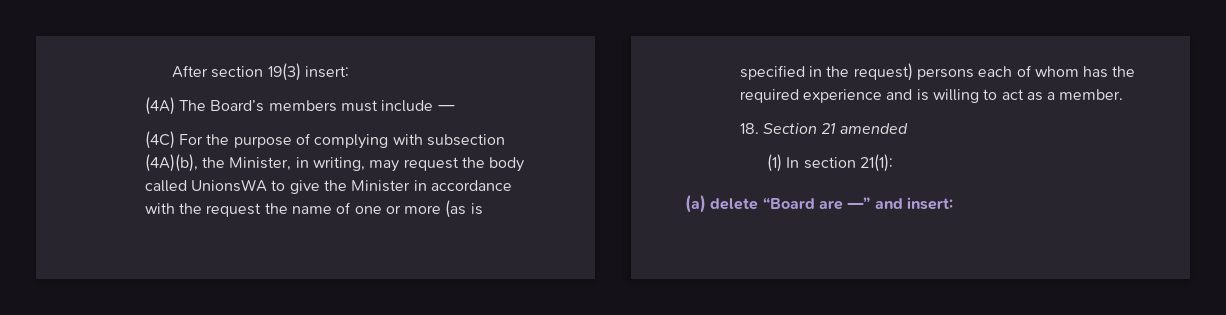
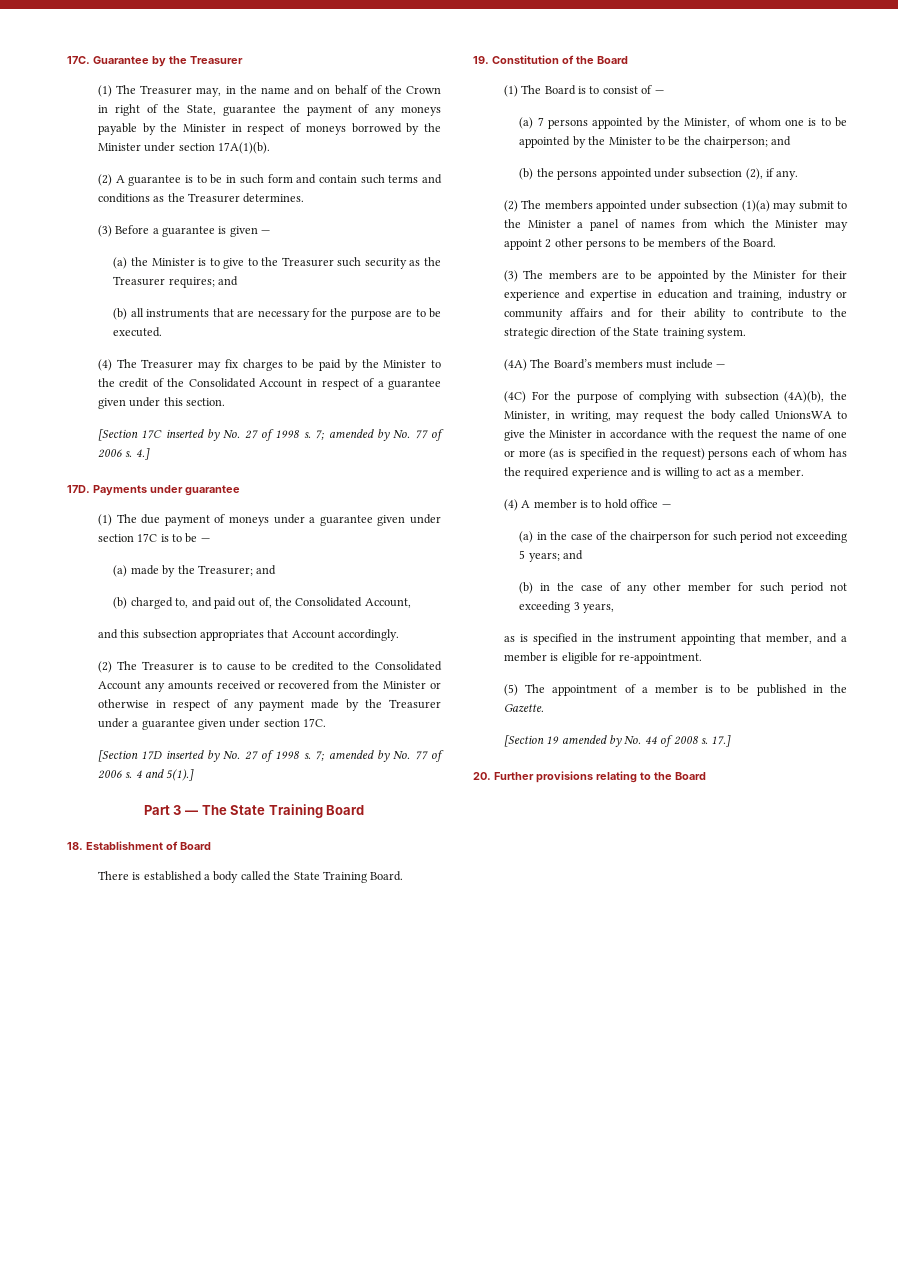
[171,63,349,81] After section 19(3) insert: -> [67,56,243,67] [97,85,441,97] [97,104,442,116] [97,123,441,135] [97,142,271,154] [97,174,442,186] [97,193,305,203] [97,225,271,237] [113,257,441,269] [113,276,239,288] [113,308,442,320] [113,327,163,337] [97,359,442,371] [97,378,442,390] [97,397,226,409] [97,429,444,441] [97,448,150,460] [67,485,240,496] [97,514,441,526] [97,533,210,543] [113,565,277,577] [113,597,411,609] [97,629,400,641] [97,661,442,673] [97,680,441,692] [97,699,441,711] [97,718,327,730] [97,750,444,762] [97,769,195,781] [143,804,365,818] [67,841,211,850] [97,871,404,883] [473,55,628,64] [503,85,664,97] [519,117,847,129] [519,136,792,148] [519,168,799,180] [503,200,848,212] [503,219,848,231] [503,238,777,250] [503,270,847,282] [503,289,848,301] [503,308,848,320] [503,327,747,339] 17C. Guarantee by the Treasurer // (1) The Treasurer may, in the name and on behalf of the Crown in right of the State, guarantee the payment of any moneys payable by the Minister in respect of moneys borrowed by the Minister under section 17A(1)(b). // (2) A guarantee is to be in such form and contain such terms and conditions as the Treasurer determines. // (3) Before a guarantee is given — // (a) the Minister is to give to the Treasurer such security as the Treasurer requires; and // (b) all instruments that are necessary for the purpose are to be executed. // (4) The Treasurer may fix charges to be paid by the Minister to the credit of the Consolidated Account in respect of a guarantee given under this section. // [Section 17C inserted by No. 27 of 1998 s. 7; amended by No. 77 of 2006 s. 4.] // 17D. Payments under guarantee // (1) The due payment of moneys under a guarantee given under section 17C is to be — // (a) made by the Treasurer; and // (b) charged to, and paid out of, the Consolidated Account, // and this subsection appropriates that Account accordingly. // (2) The Treasurer is to cause to be credited to the Consolidated Account any amounts received or recovered from the Minister or otherwise in respect of any payment made by the Treasurer under a guarantee given under section 17C. // [Section 17D inserted by No. 27 of 1998 s. 7; amended by No. 77 of 2006 s. 4 and 5(1).] // Part 3 — The State Training Board // 18. Establishment of Board // There is established a body called the State Training Board. // 19. Constitution of the Board // (1) The Board is to consist of — // (a) 7 persons appointed by the Minister, of whom one is to be appointed by the Minister to be the chairperson; and // (b) the persons appointed under subsection (2), if any. // (2) The members appointed under subsection (1)(a) may submit to the Minister a panel of names from which the Minister may appoint 2 other persons to be members of the Board. // (3) The members are to be appointed by the Minister for their experience and expertise in education and training, industry or community affairs and for their ability to contribute to the strategic direction of the State training system.
[739,123,908,134] [766,154,893,172] [685,195,953,213] 18. Section 21 amended // (1) In section 21(1): // (a) delete “Board are —” and insert: -> [503,499,671,511] [519,531,847,543] [519,550,584,562] [519,582,847,594] [519,601,615,613] [503,633,847,645] [503,652,703,664] [503,684,847,696] [503,704,544,712] [503,735,732,747] [473,771,706,783] (4) A member is to hold office — // (a) in the case of the chairperson for such period not exceeding 5 years; and // (b) in the case of any other member for such period not exceeding 3 years, // as is specified in the instrument appointing that member, and a member is eligible for re-appointment. // (5) The appointment of a member is to be published in the Gazette. // [Section 19 amended by No. 44 of 2008 s. 17.] // 20. Further provisions relating to the Board

